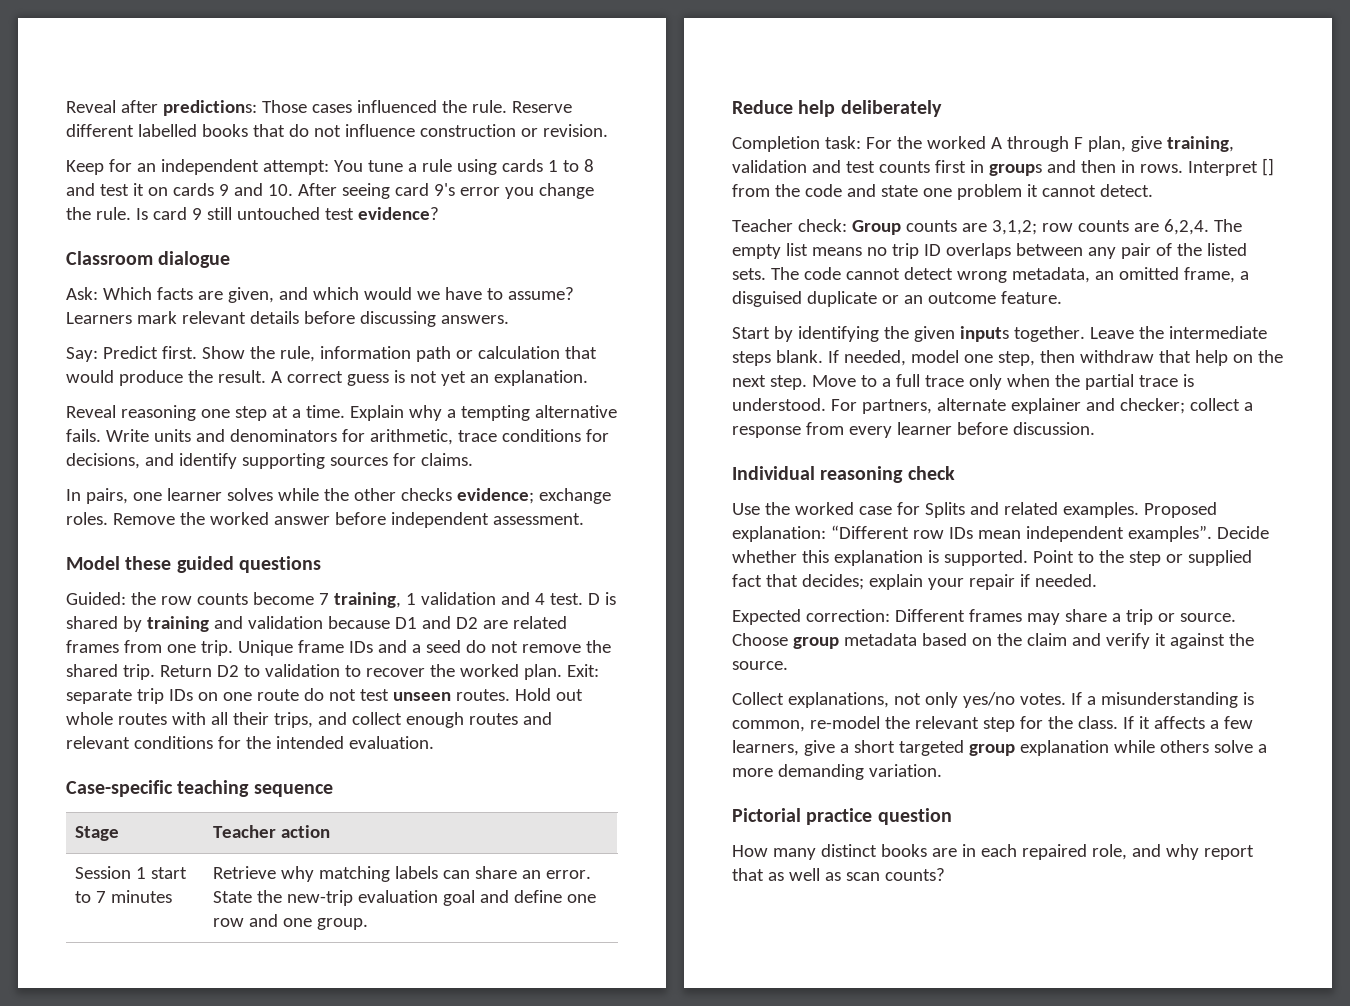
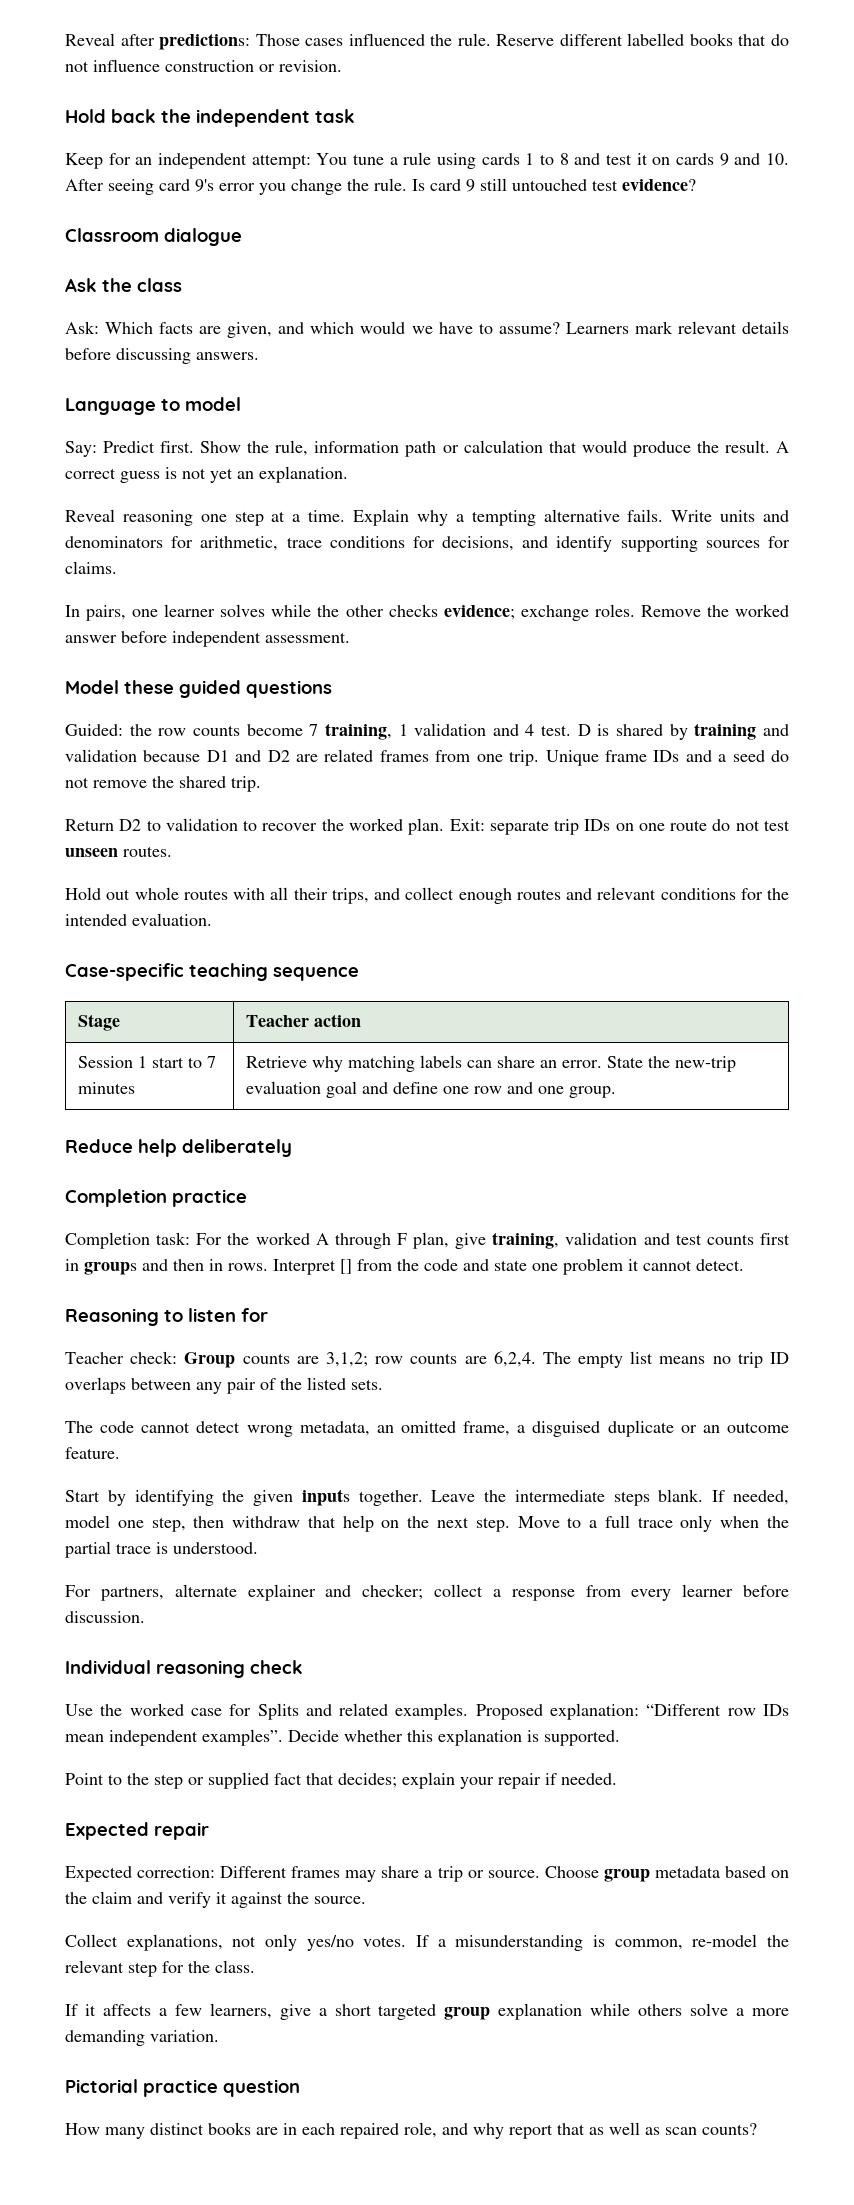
(608, 130) none -> [65,109,355,127] // Hold back the independent task
(231, 259) none -> [65,278,182,292] // Ask the class
(509, 319) none -> [65,397,241,415] // Language to model
(155, 672) none -> (261, 784) //
(510, 695) none -> (172, 851) //
(942, 108) none -> [65,1189,247,1207] // Completion practice
(1153, 190) none -> [65,1308,268,1326] // Reasoning to listen for
(766, 274) none -> (383, 1384) //
(826, 404) none -> (258, 1548) //
(1028, 558) none -> (620, 1738) //
(1097, 580) none -> [65,1822,209,1840] // Expected repair
(1118, 722) none -> (255, 1966) //

